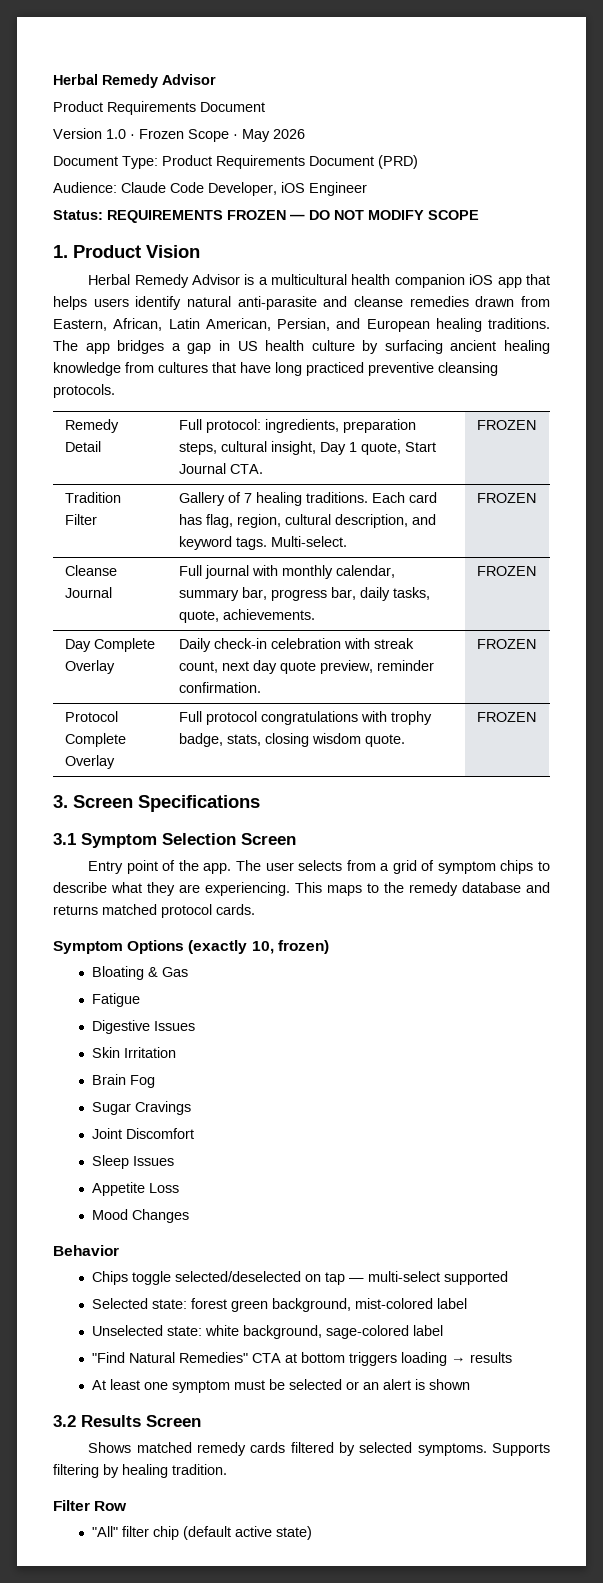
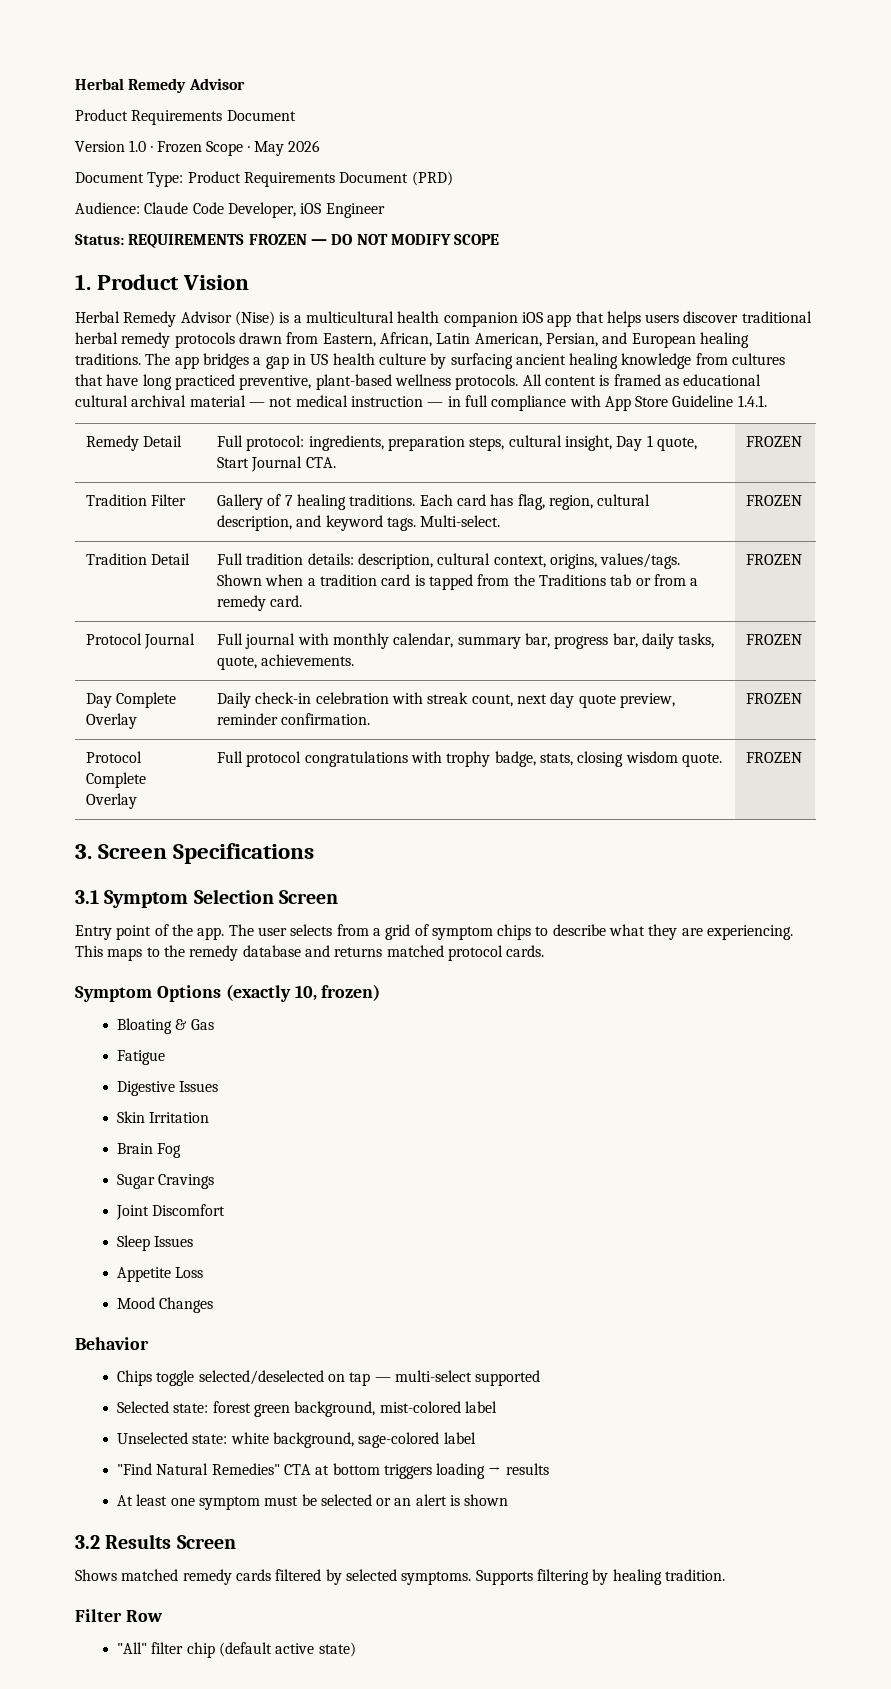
(240, 279) none -> [234,311,275,326] (Nise)
[135,296,469,310] identify natural anti-parasite and cleanse remedies -> [683,311,812,323] [75,332,235,348] discover traditional herbal remedy protocols
[368,362,498,376] [53,384,115,398] preventive cleansing protocols. -> [239,374,762,390] [75,395,767,411] preventive, plant-based wellness protocols. All content is framed as educational cultural archival material — not medical instruction — in full compliance with App Store Guideline 1.4.1.
[64,565,117,576] Cleanse -> [86,553,191,565] [217,553,681,569] [217,574,699,590] [217,595,303,611] [746,554,803,565] [86,633,143,645] Tradition Detail | Full tradition details: description, cultural context, origins, values/tags. Shown when a tradition card is tapped from the Traditions tab or from a remedy card. | FROZEN // Protocol

